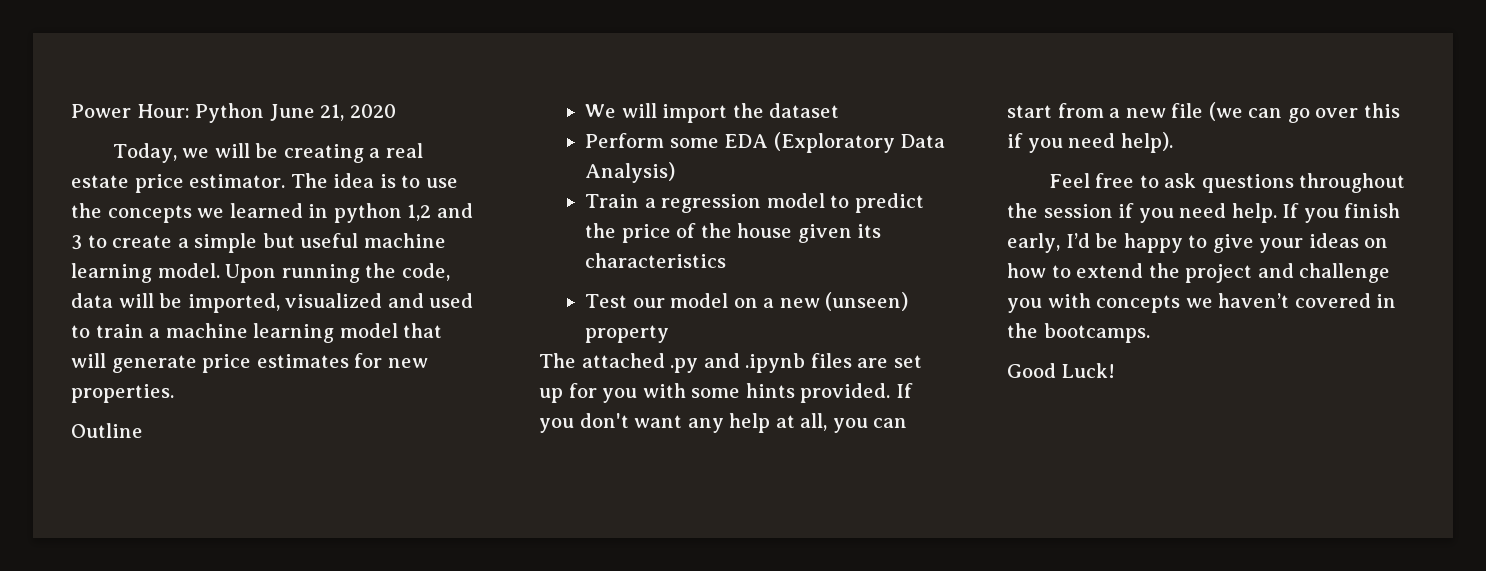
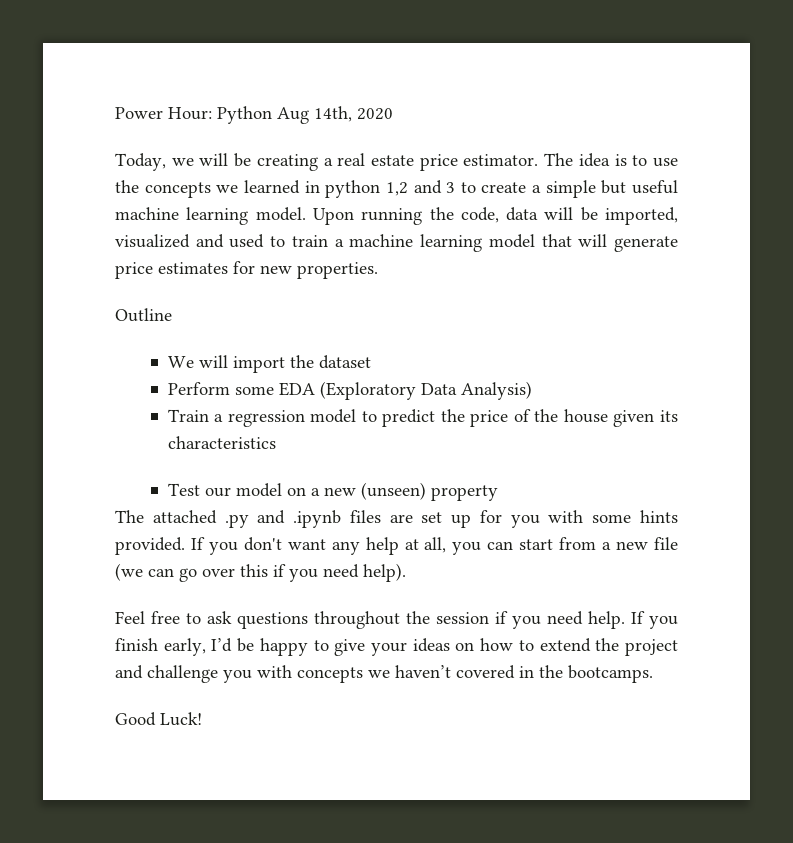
[269,104,345,121] June 21, -> [277,106,352,124] Aug 14th,

